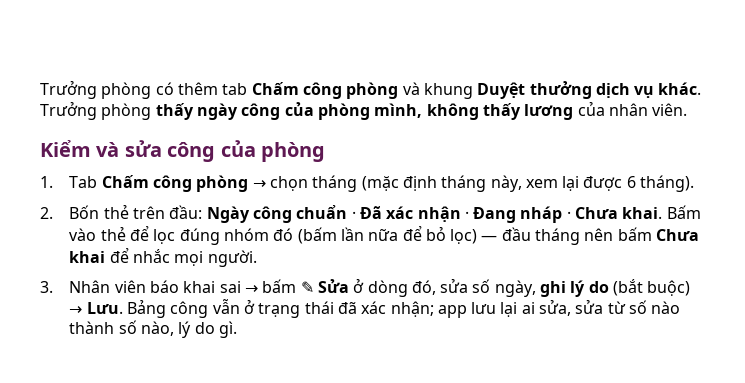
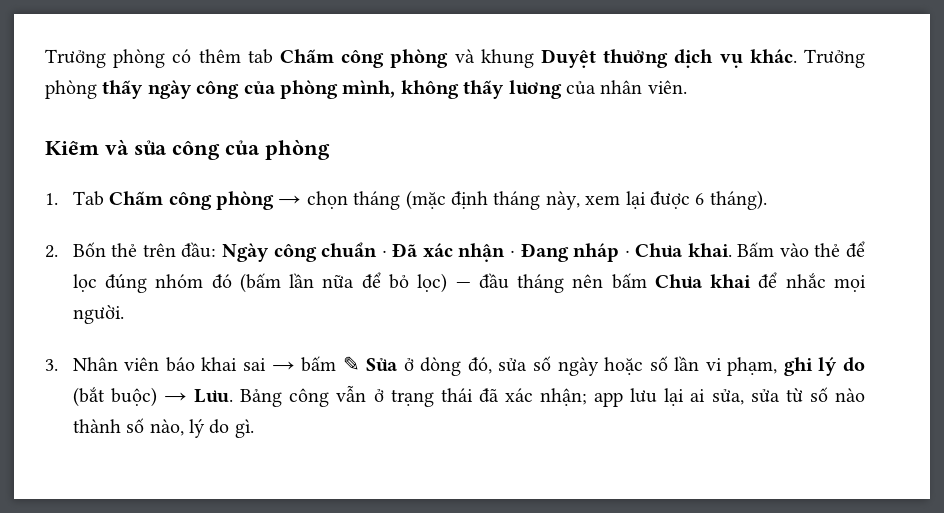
[494,280,536,297] ngày, -> [557,356,778,376] ngày hoặc số lần vi phạm,

